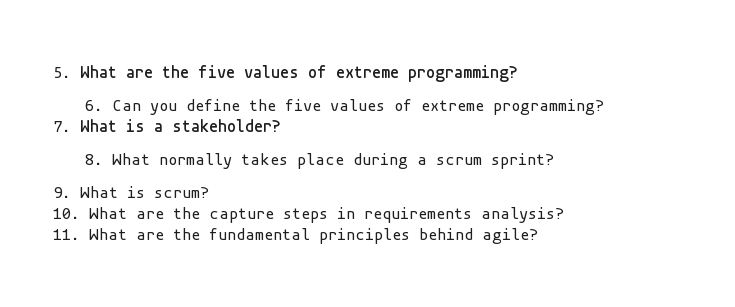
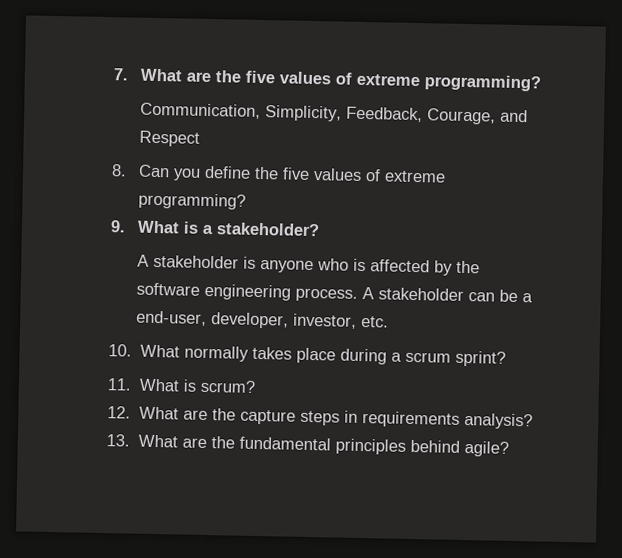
[53,67,72,78] 5. -> [113,68,130,81] 7.
[84,100,103,111] 6. -> [139,102,528,125] [138,130,200,147] [111,164,128,177] Communication, Simplicity, Feedback, Courage, and Respect // 8.
[53,121,72,132] 7. -> [110,220,127,233] 9.
[84,154,103,165] 8. -> [136,254,480,276] [135,282,533,303] [135,310,389,329] [108,344,133,357] A stakeholder is anyone who is affected by the software engineering process. A stakeholder can be a end-user, developer, investor, etc. // 10.
[53,187,72,198] 9. -> [107,378,133,391] 11.
[53,208,81,219] 10. -> [107,406,132,419] 12.
[53,229,81,240] 11. -> [106,434,131,447] 13.

